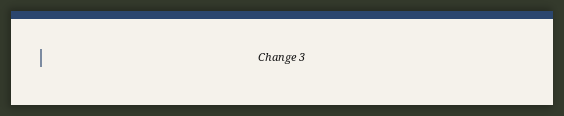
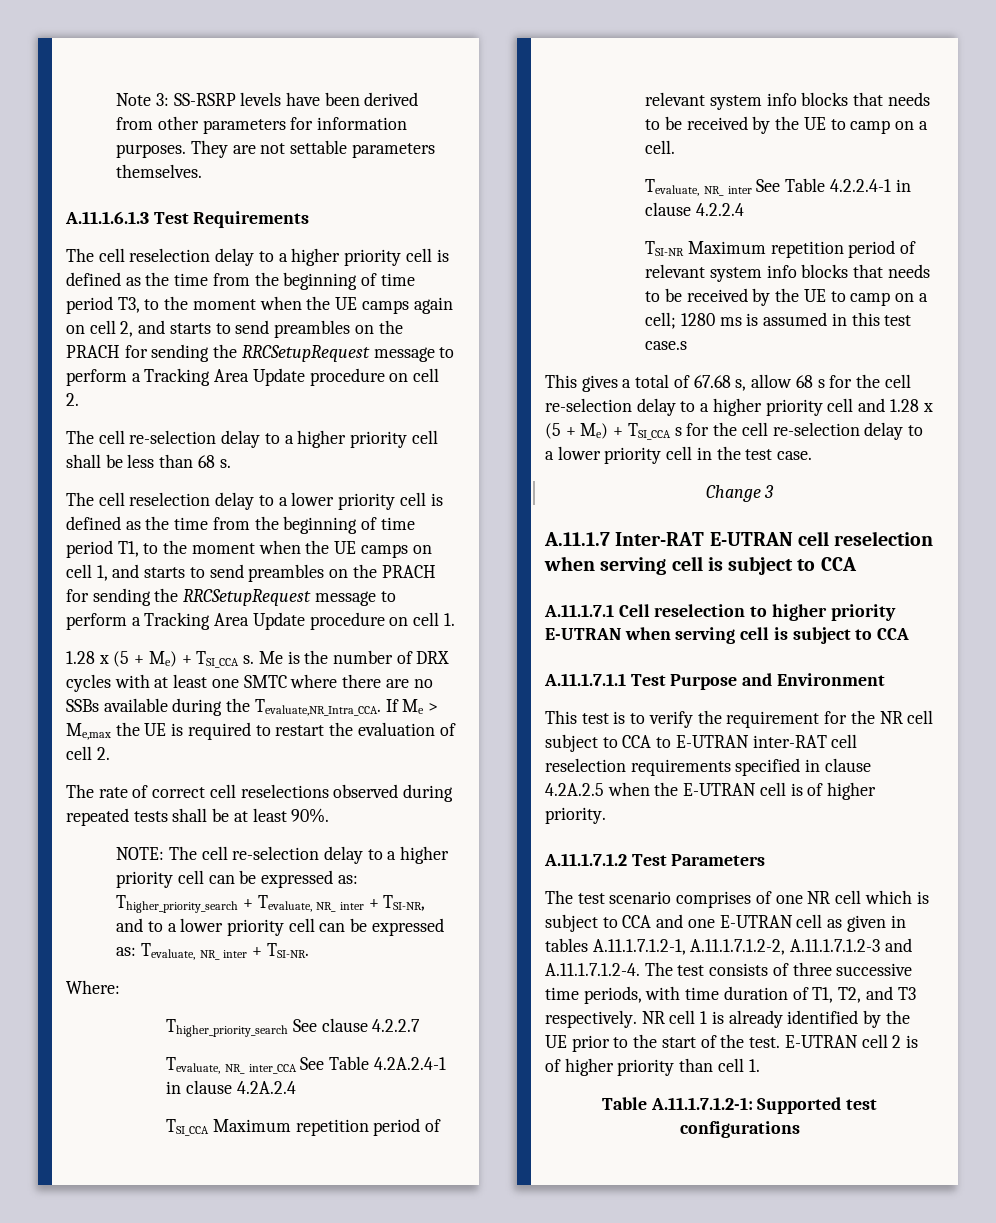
[258,53,305,64] Change 3 -> [116,92,419,106] [116,116,408,134] [116,140,435,158] [116,164,203,178] [65,211,310,228] [66,248,449,266] [66,272,415,290] [66,296,453,314] [66,320,403,338] [66,344,455,362] [66,368,440,386] [66,393,79,406] [66,430,438,448] [66,454,231,468] [66,492,443,510] [66,516,415,534] [66,540,432,558] [66,564,436,582] [66,588,396,606] [66,612,455,630] [66,650,450,668] [66,674,433,692] [66,698,439,716] [66,722,456,740] [66,746,110,760] [66,784,454,802] [66,808,330,826] [116,846,450,864] [116,870,358,888] [116,895,426,913] [116,918,444,936] [116,943,309,960] [66,980,120,994] [166,1018,421,1037] [166,1056,446,1074] [166,1080,296,1094] [166,1118,442,1136] [645,92,930,110] [645,116,928,134] [645,140,676,154] [645,178,911,196] [645,202,744,216] [645,240,917,258] [645,264,930,282] [645,288,928,306] [645,312,912,329] [645,341,688,350] [545,374,911,392] [545,398,933,416] [545,422,923,440] [545,446,813,464] [705,485,775,502] [544,531,934,546] [544,556,857,575] [544,604,896,621] [545,627,910,644] [544,673,885,690] [545,710,934,728] [545,734,858,752] [545,758,871,776] [545,782,877,800] [545,807,606,824] [544,853,766,866] [545,890,929,908] [545,914,906,932] [545,938,912,955] [545,962,913,976] [545,986,916,1004] [545,1010,910,1028] [545,1034,918,1052] [545,1058,760,1076] [601,1097,878,1114] [679,1121,800,1138] Note 3: SS-RSRP levels have been derived from other parameters for information purposes. They are not settable parameters themselves. // A.11.1.6.1.3 Test Requirements // The cell reselection delay to a higher priority cell is defined as the time from the beginning of time period T3, to the moment when the UE camps again on cell 2, and starts to send preambles on the PRACH for sending the RRCSetupRequest message to perform a Tracking Area Update procedure on cell 2. // The cell re-selection delay to a higher priority cell shall be less than 68 s. // The cell reselection delay to a lower priority cell is defined as the time from the beginning of time period T1, to the moment when the UE camps on cell 1, and starts to send preambles on the PRACH for sending the RRCSetupRequest message to perform a Tracking Area Update procedure on cell 1. // 1.28 x (5 + Me) + TSI_CCA s. Me is the number of DRX cycles with at least one SMTC where there are no SSBs available during the Tevaluate,NR_Intra_CCA. If Me > Me,max the UE is required to restart the evaluation of cell 2. // The rate of correct cell reselections observed during repeated tests shall be at least 90%. // NOTE: The cell re-selection delay to a higher priority cell can be expressed as: Thigher_priority_search + Tevaluate, NR_ inter + TSI-NR, and to a lower priority cell can be expressed as: Tevaluate, NR_ inter + TSI-NR. // Where: // Thigher_priority_search See clause 4.2.2.7 // Tevaluate, NR_ inter_CCA See Table 4.2A.2.4-1 in clause 4.2A.2.4 // TSI_CCA Maximum repetition period of relevant system info blocks that needs to be received by the UE to camp on a cell. // Tevaluate, NR_ inter See Table 4.2.2.4-1 in clause 4.2.2.4 // TSI-NR Maximum repetition period of relevant system info blocks that needs to be received by the UE to camp on a cell; 1280 ms is assumed in this test case.s // This gives a total of 67.68 s, allow 68 s for the cell re-selection delay to a higher priority cell and 1.28 x (5 + Me) + TSI_CCA s for the cell re-selection delay to a lower priority cell in the test case. // Change 3 // A.11.1.7 Inter-RAT E-UTRAN cell reselection when serving cell is subject to CCA // A.11.1.7.1 Cell reselection to higher priority E-UTRAN when serving cell is subject to CCA // A.11.1.7.1.1 Test Purpose and Environment // This test is to verify the requirement for the NR cell subject to CCA to E-UTRAN inter-RAT cell reselection requirements specified in clause 4.2A.2.5 when the E-UTRAN cell is of higher priority. // A.11.1.7.1.2 Test Parameters // The test scenario comprises of one NR cell which is subject to CCA and one E-UTRAN cell as given in tables A.11.1.7.1.2-1, A.11.1.7.1.2-2, A.11.1.7.1.2-3 and A.11.1.7.1.2-4. The test consists of three successive time periods, with time duration of T1, T2, and T3 respectively. NR cell 1 is already identified by the UE prior to the start of the test. E-UTRAN cell 2 is of higher priority than cell 1. // Table A.11.1.7.1.2-1: Supported test configurations

